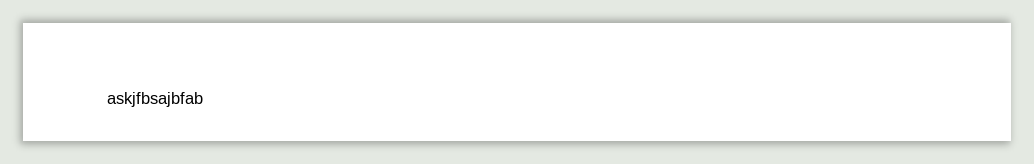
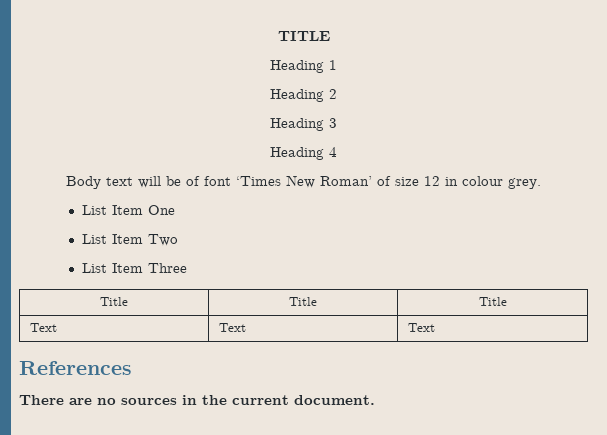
[107,92,203,107] askjfbsajbfab -> [277,31,330,41] [270,60,337,73] [270,89,337,102] [270,118,337,131] [270,147,337,160] [66,175,541,189] [82,205,176,215] [82,234,179,246] [82,263,188,273] [100,297,128,306] [289,297,317,306] [478,297,507,306] [30,323,58,332] [219,323,247,332] [408,323,436,332] [19,361,132,375] [19,395,375,405] TITLE // Heading 1 // Heading 2 // Heading 3 // Heading 4 // Body text will be of font ‘Times New Roman’ of size 12 in colour grey. // List Item One // List Item Two // List Item Three // Title | Title | Title // Text | Text | Text // References // There are no sources in the current document.

